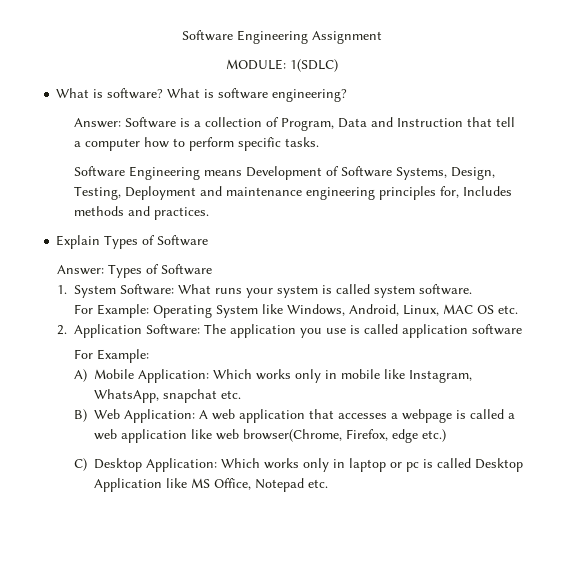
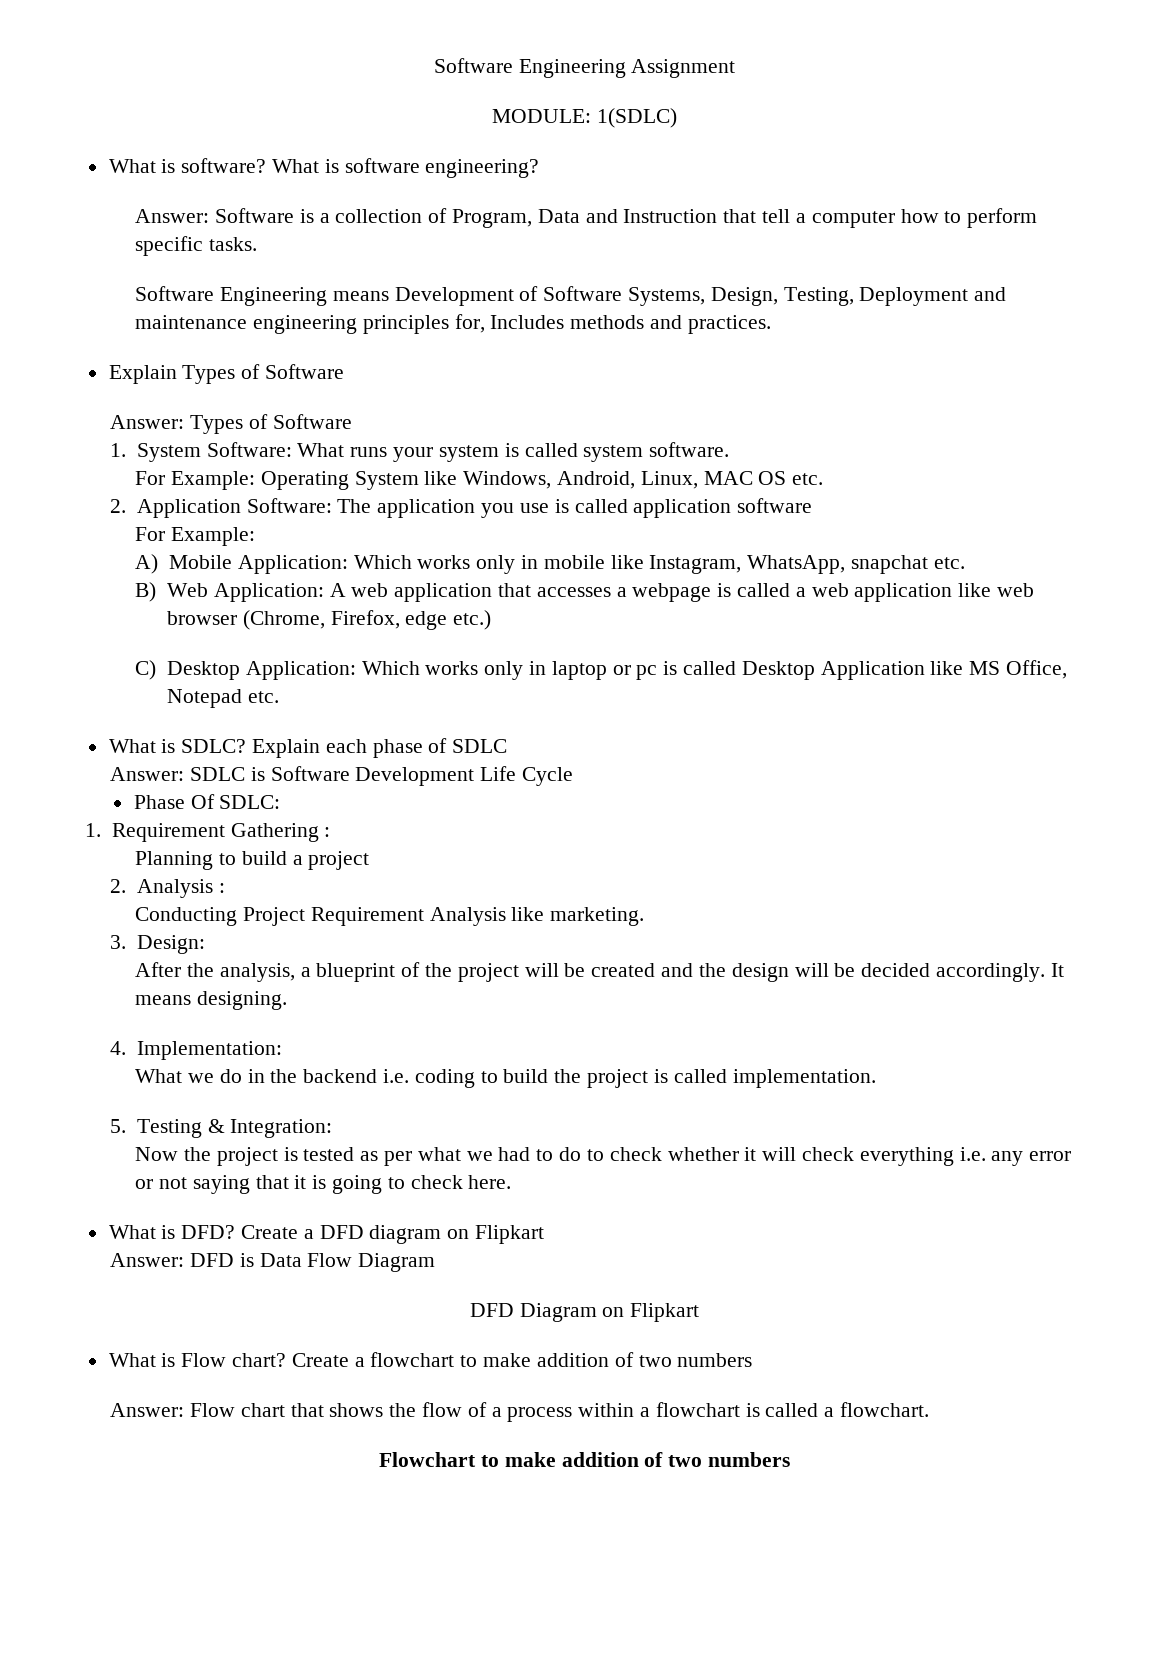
[242,429,342,442] browser(Chrome, -> [166,610,325,630] browser (Chrome,
(328, 483) none -> [108,738,508,758] [110,766,573,786] [133,794,281,809] [85,823,331,842] [135,851,370,870] [110,879,225,898] [135,907,645,926] [110,935,205,954] [135,962,1064,982] [135,991,288,1010] [110,1041,282,1060] [135,1069,876,1088] [110,1119,333,1138] [135,1147,1072,1166] [135,1175,512,1194] [108,1225,545,1244] [110,1253,436,1272] [469,1303,700,1322] [108,1352,753,1367] [110,1402,929,1422] [379,1452,790,1467] // What is SDLC? Explain each phase of SDLC // Answer: SDLC is Software Development Life Cycle // Phase Of SDLC: // 1. Requirement Gathering : // Planning to build a project // 2. Analysis : // Conducting Project Requirement Analysis like marketing. // 3. Design: // After the analysis, a blueprint of the project will be created and the design will be decided accordingly. It means designing. // 4. Implementation: // What we do in the backend i.e. coding to build the project is called implementation. // 5. Testing & Integration: // Now the project is tested as per what we had to do to check whether it will check everything i.e. any error or not saying that it is going to check here. // What is DFD? Create a DFD diagram on Flipkart // Answer: DFD is Data Flow Diagram // DFD Diagram on Flipkart // What is Flow chart? Create a flowchart to make addition of two numbers // Answer: Flow chart that shows the flow of a process within a flowchart is called a flowchart. // Flowchart to make addition of two numbers

